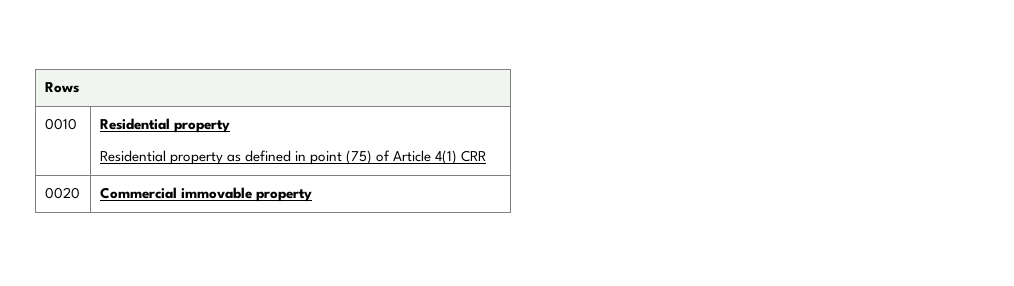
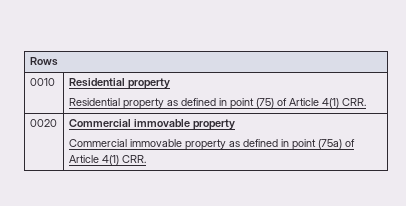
[461,150,487,162] CRR -> [341,98,366,106] CRR.
(313, 195) none -> [68,139,355,150] [68,155,146,165] // Commercial immovable property as defined in point (75a) of Article 4(1) CRR.

